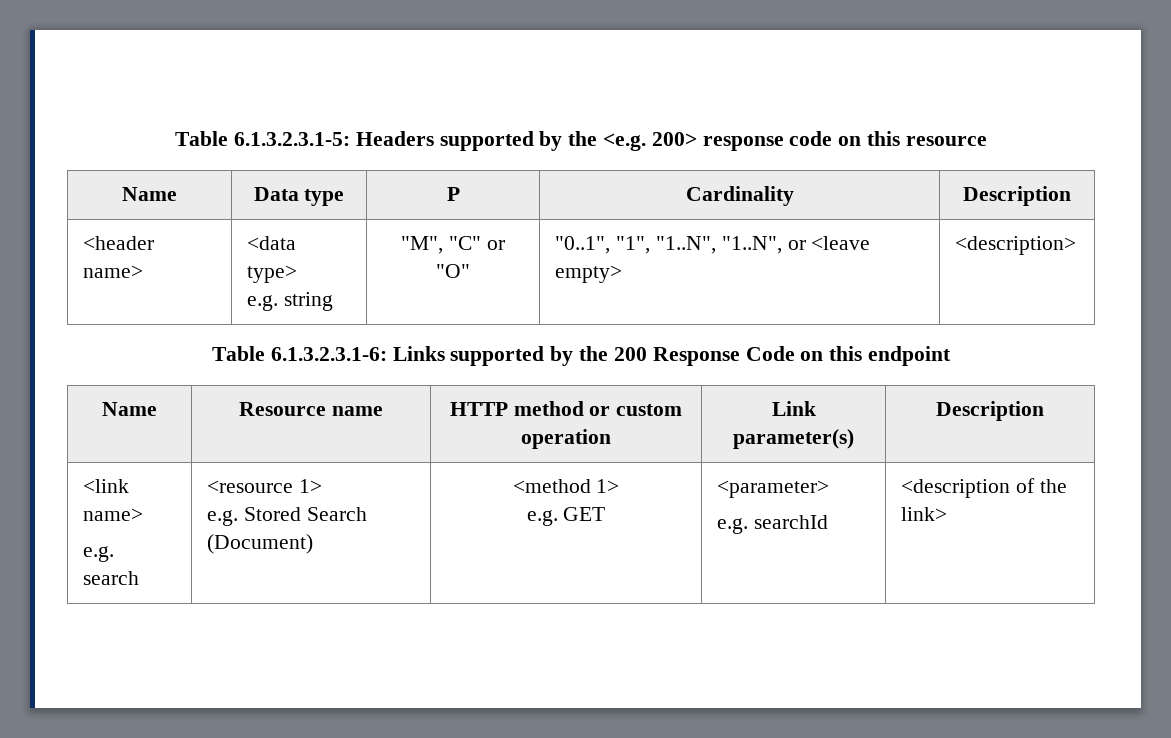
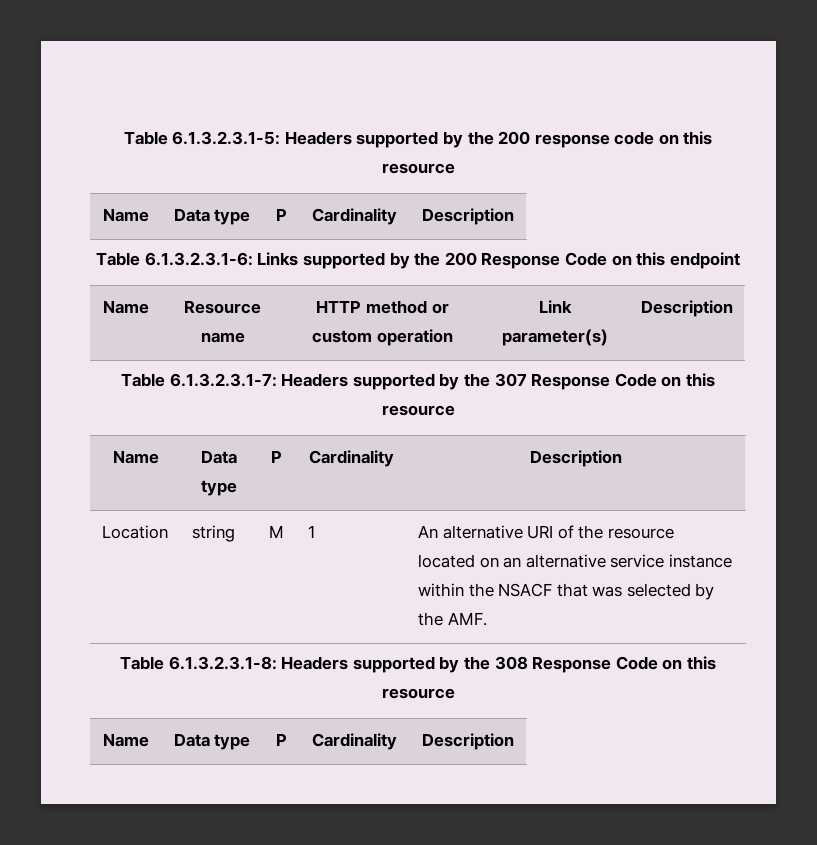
[602,132,697,151] <e.g. 200> -> [498,131,531,145] 200
[83,236,155,250] [83,265,144,278] [247,236,297,250] [247,265,298,283] [247,292,334,311] [401,236,505,254] [436,264,470,278] [555,236,871,254] [555,265,623,283] [955,236,1077,255] // <header name> | <data type> // e.g. string | "M", "C" or "O" | "0..1", "1", "1..N", "1..N", or <leave empty> | <description> -> (514, 216) none
[83,479,130,493] [83,508,144,521] [83,546,115,562] [83,571,140,585] [207,479,323,493] [207,507,367,526] [207,534,314,554] [512,479,620,493] [526,507,606,526] [717,480,830,498] [717,515,829,534] [901,478,1067,498] [901,507,948,521] // <link name> // e.g. search | <resource 1> // e.g. Stored Search (Document) | <method 1> // e.g. GET | <parameter> // e.g. searchId | <description of the link> -> [121,373,715,390] [381,405,455,416] [112,450,159,464] [200,450,237,464] [200,480,237,496] [271,450,282,463] [309,450,394,467] [530,450,622,467] [101,525,168,539] [191,525,235,542] [269,525,284,538] [307,525,315,538] [417,525,674,539] [417,554,732,568] [417,583,715,600] [417,612,487,626] [120,656,716,673] [381,688,455,699] [102,733,149,747] [173,733,251,750] [276,733,287,746] [312,733,397,750] [422,733,514,750] // Table 6.1.3.2.3.1-7: Headers supported by the 307 Response Code on this resource // Name | Data type | P | Cardinality | Description // Location | string | M | 1 | An alternative URI of the resource located on an alternative service instance within the NSACF that was selected by the AMF. // Table 6.1.3.2.3.1-8: Headers supported by the 308 Response Code on this resource // Name | Data type | P | Cardinality | Description

